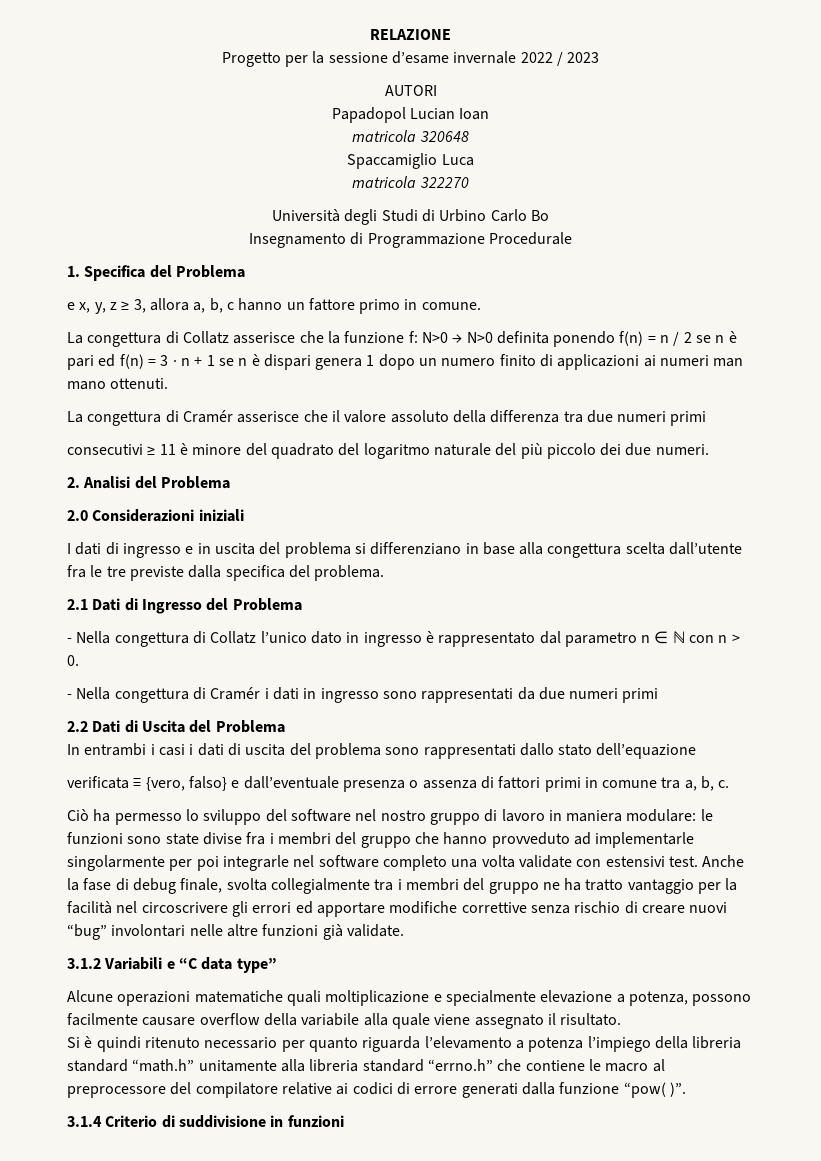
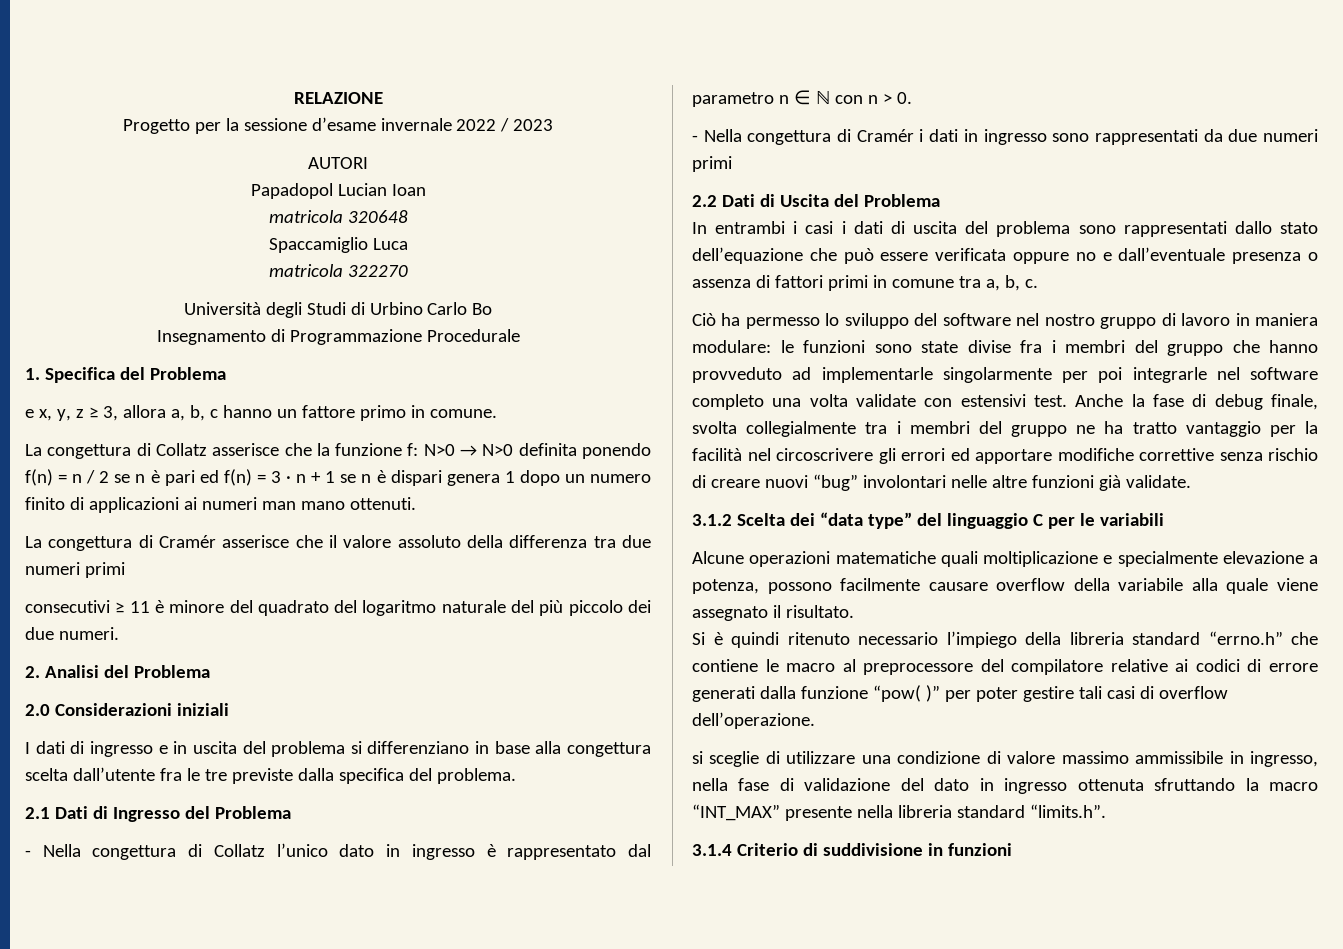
[67,776,227,791] // verificata ≡ {vero, falso} -> [809,248,1096,264] che può essere verificata oppure no
[104,957,277,973] Variabili e “C data type” -> [736,512,1164,529] Scelta dei “data type” del linguaggio C per le variabili
[281,1036,742,1052] [67,1059,305,1072] per quanto riguarda l’elevamento a potenza l’impiego della libreria standard “math.h” unitamente alla -> [946,631,1061,648] l’impiego della
[669,1082,686,1097] )”. -> [925,685,1228,702] [692,712,815,729] [692,751,1318,767] [692,778,1318,794] [692,804,1106,821] )” per poter gestire tali casi di overflow dell’operazione. // si sceglie di utilizzare una condizione di valore massimo ammissibile in ingresso, nella fase di validazione del dato in ingresso ottenuta sfruttando la macro “INT_MAX” presente nella libreria standard “limits.h”.

